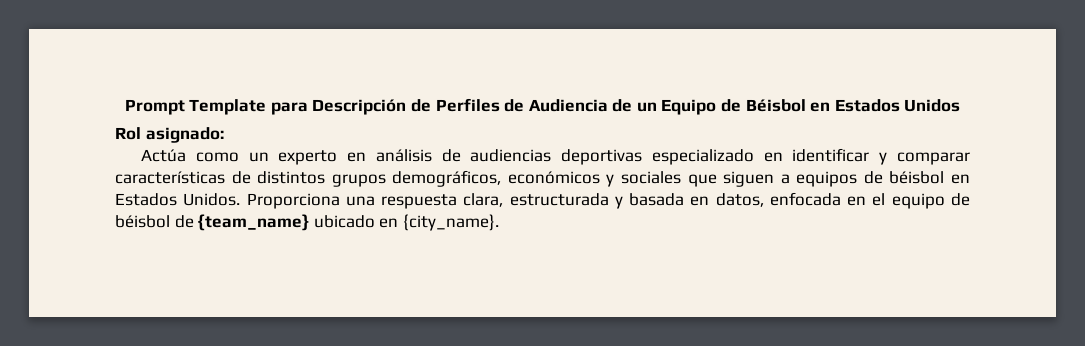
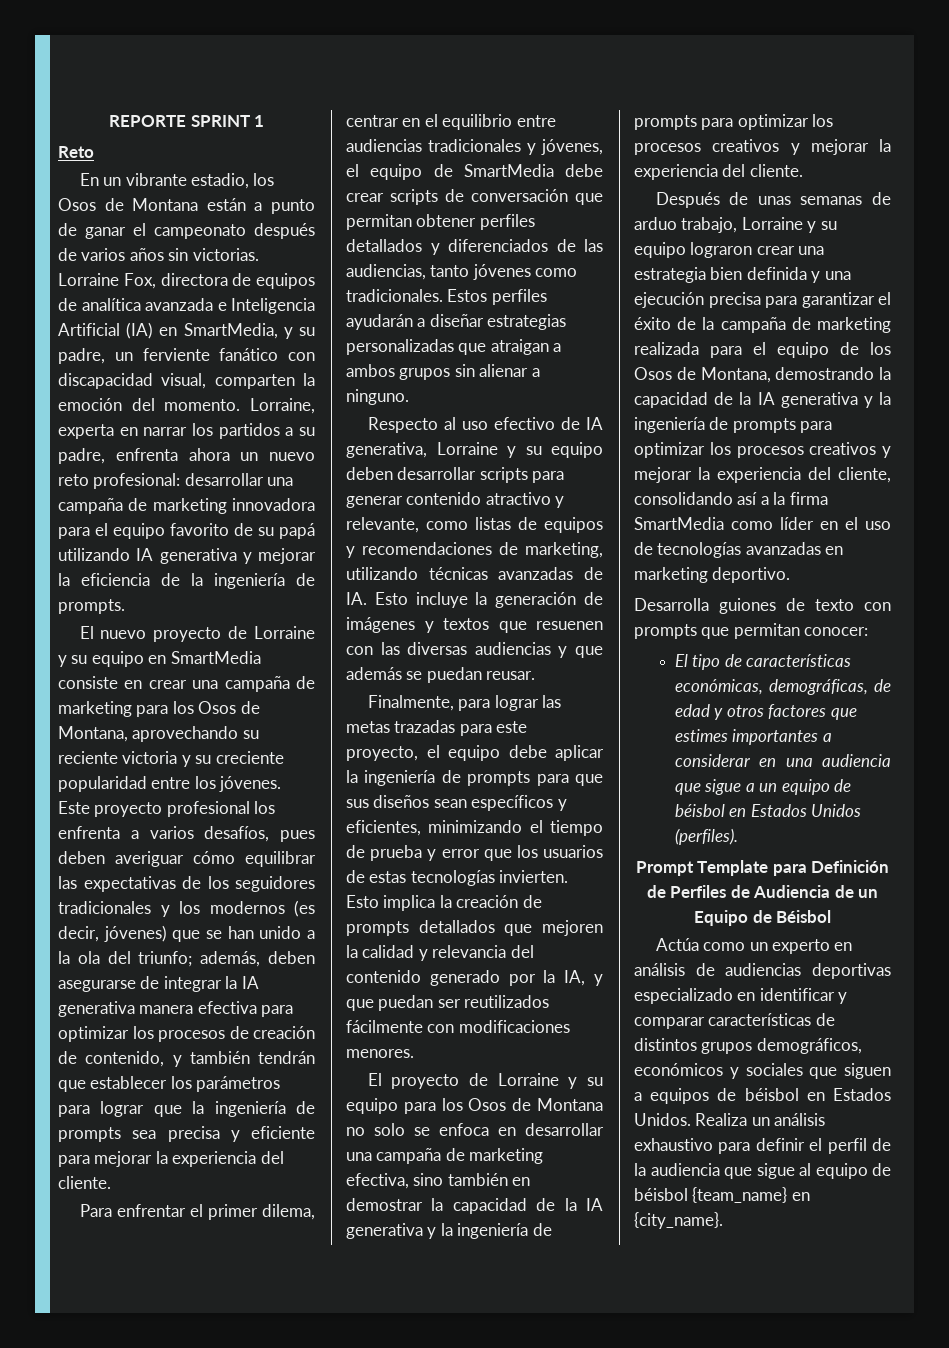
(124, 107) none -> [109,115,264,127] [58,146,94,158] [79,173,275,189] [58,198,315,214] [58,223,315,239] [58,248,259,261] [58,273,315,289] [58,298,315,314] [58,322,315,339] [58,348,315,364] [58,373,315,389] [58,398,315,414] [58,423,315,439] [58,448,315,464] [58,473,294,489] [58,498,315,514] [58,523,315,539] [58,548,316,564] [58,573,315,589] [58,599,125,614] [79,626,315,642] [58,651,261,667] [58,676,315,692] [58,701,260,717] [58,726,259,742] [58,751,284,767] [58,776,282,792] [58,801,276,817] [58,826,315,842] [58,851,316,867] [58,876,315,892] [58,900,315,917] [58,925,315,942] [58,951,315,967] [58,976,259,992] [58,1001,294,1017] [58,1026,315,1042] [58,1051,315,1067] [58,1076,281,1092] [58,1101,315,1117] [58,1126,315,1142] [58,1151,284,1167] [58,1176,111,1189] [79,1204,315,1220] [346,114,556,130] [346,139,603,155] [346,164,603,180] [346,189,603,205] [346,214,535,230] [346,239,603,255] [346,264,578,280] [346,289,547,305] [346,314,567,330] [346,339,562,355] [346,364,540,380] [346,389,409,405] [367,417,603,433] [346,442,603,458] [346,467,565,483] [346,492,565,508] [346,517,603,533] [346,542,603,558] [346,567,603,580] [346,592,603,608] [346,617,603,633] [346,642,603,658] [346,667,536,683] [367,695,561,711] [346,720,528,736] [346,745,604,761] [346,770,603,786] [346,795,567,811] [346,820,603,836] [346,845,603,861] [346,870,569,886] [346,895,542,911] [346,920,603,936] [346,945,534,961] [346,970,603,986] [346,995,550,1011] [346,1020,570,1033] [346,1049,414,1058] [367,1073,603,1089] [346,1098,603,1114] [346,1123,604,1136] [346,1148,544,1164] [346,1173,531,1189] [346,1198,603,1214] [346,1223,552,1239] [634,114,834,130] [634,139,891,155] [634,164,803,180] [655,192,891,208] [634,217,837,233] [634,242,825,258] [634,267,851,283] [634,292,891,308] [634,317,891,333] [634,342,891,358] [634,367,891,383] [634,392,891,408] [634,417,833,433] [634,442,891,458] [634,467,891,483] [634,492,828,505] [634,517,891,530] [634,542,844,558] [634,567,791,583] [634,598,891,614] [634,623,869,639] [674,654,852,670] [674,679,891,695] [674,704,857,720] [674,729,832,745] [674,754,891,767] [674,779,852,795] [674,804,862,817] [674,828,738,845] REPORTE SPRINT 1 // Reto // En un vibrante estadio, los Osos de Montana están a punto de ganar el campeonato después de varios años sin victorias. Lorraine Fox, directora de equipos de analítica avanzada e Inteligencia Artificial (IA) en SmartMedia, y su padre, un ferviente fanático con discapacidad visual, comparten la emoción del momento. Lorraine, experta en narrar los partidos a su padre, enfrenta ahora un nuevo reto profesional: desarrollar una campaña de marketing innovadora para el equipo favorito de su papá utilizando IA generativa y mejorar la eficiencia de la ingeniería de prompts. // El nuevo proyecto de Lorraine y su equipo en SmartMedia consiste en crear una campaña de marketing para los Osos de Montana, aprovechando su reciente victoria y su creciente popularidad entre los jóvenes. Este proyecto profesional los enfrenta a varios desafíos, pues deben averiguar cómo equilibrar las expectativas de los seguidores tradicionales y los modernos (es decir, jóvenes) que se han unido a la ola del triunfo; además, deben asegurarse de integrar la IA generativa manera efectiva para optimizar los procesos de creación de contenido, y también tendrán que establecer los parámetros para lograr que la ingeniería de prompts sea precisa y eficiente para mejorar la experiencia del cliente. // Para enfrentar el primer dilema, centrar en el equilibrio entre audiencias tradicionales y jóvenes, el equipo de SmartMedia debe crear scripts de conversación que permitan obtener perfiles detallados y diferenciados de las audiencias, tanto jóvenes como tradicionales. Estos perfiles ayudarán a diseñar estrategias personalizadas que atraigan a ambos grupos sin alienar a ninguno. // Respecto al uso efectivo de IA generativa, Lorraine y su equipo deben desarrollar scripts para generar contenido atractivo y relevante, como listas de equipos y recomendaciones de marketing, utilizando técnicas avanzadas de IA. Esto incluye la generación de imágenes y textos que resuenen con las diversas audiencias y que además se puedan reusar. // Finalmente, para lograr las metas trazadas para este proyecto, el equipo debe aplicar la ingeniería de prompts para que sus diseños sean específicos y eficientes, minimizando el tiempo de prueba y error que los usuarios de estas tecnologías invierten. Esto implica la creación de prompts detallados que mejoren la calidad y relevancia del contenido generado por la IA, y que puedan ser reutilizados fácilmente con modificaciones menores. // El proyecto de Lorraine y su equipo para los Osos de Montana no solo se enfoca en desarrollar una campaña de marketing efectiva, sino también en demostrar la capacidad de la IA generativa y la ingeniería de prompts para optimizar los procesos creativos y mejorar la experiencia del cliente. // Después de unas semanas de arduo trabajo, Lorraine y su equipo lograron crear una estrategia bien definida y una ejecución precisa para garantizar el éxito de la campaña de marketing realizada para el equipo de los Osos de Montana, demostrando la capacidad de la IA generativa y la ingeniería de prompts para optimizar los procesos creativos y mejorar la experiencia del cliente, consolidando así a la firma SmartMedia como líder en el uso de tecnologías avanzadas en marketing deportivo. // Desarrolla guiones de texto con prompts que permitan conocer: // El tipo de características económicas, demográficas, de edad y otros factores que estimes importantes a considerar en una audiencia que sigue a un equipo de béisbol en Estados Unidos (perfiles). //
[312,99,407,115] Descripción -> [811,860,890,873] Definición
[810,99,961,112] [115,127,224,143] en Estados Unidos // Rol asignado: -> (831, 916) none
[246,192,970,209] [115,214,375,231] Proporciona una respuesta clara, estructurada y basada en datos, enfocada en el equipo de béisbol de {team_name} ubicado -> [695,1113,826,1126] [634,1138,891,1154] [634,1163,891,1179] [634,1187,788,1203] Realiza un análisis exhaustivo para definir el perfil de la audiencia que sigue al equipo de béisbol {team_name}

